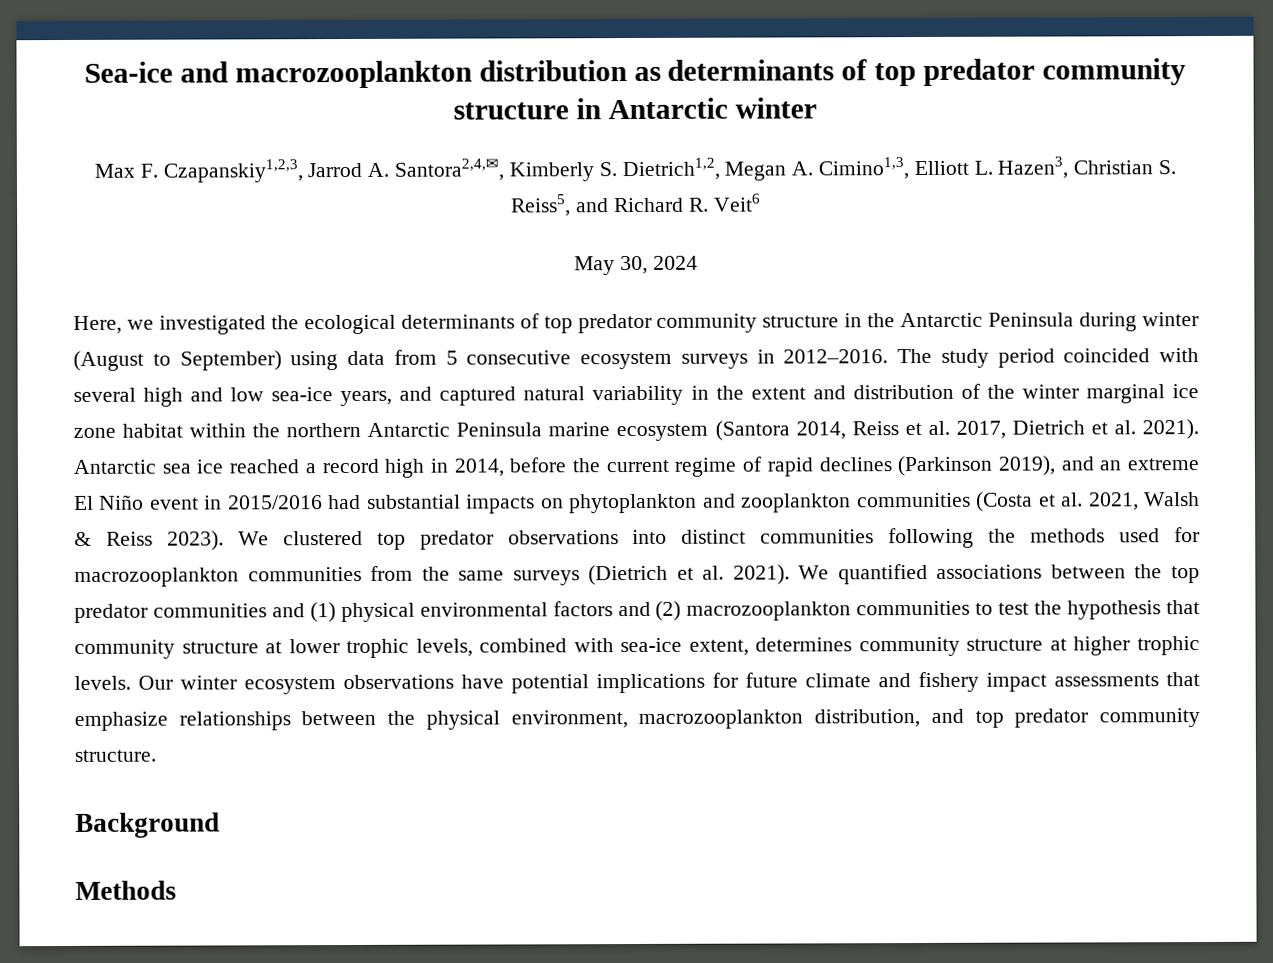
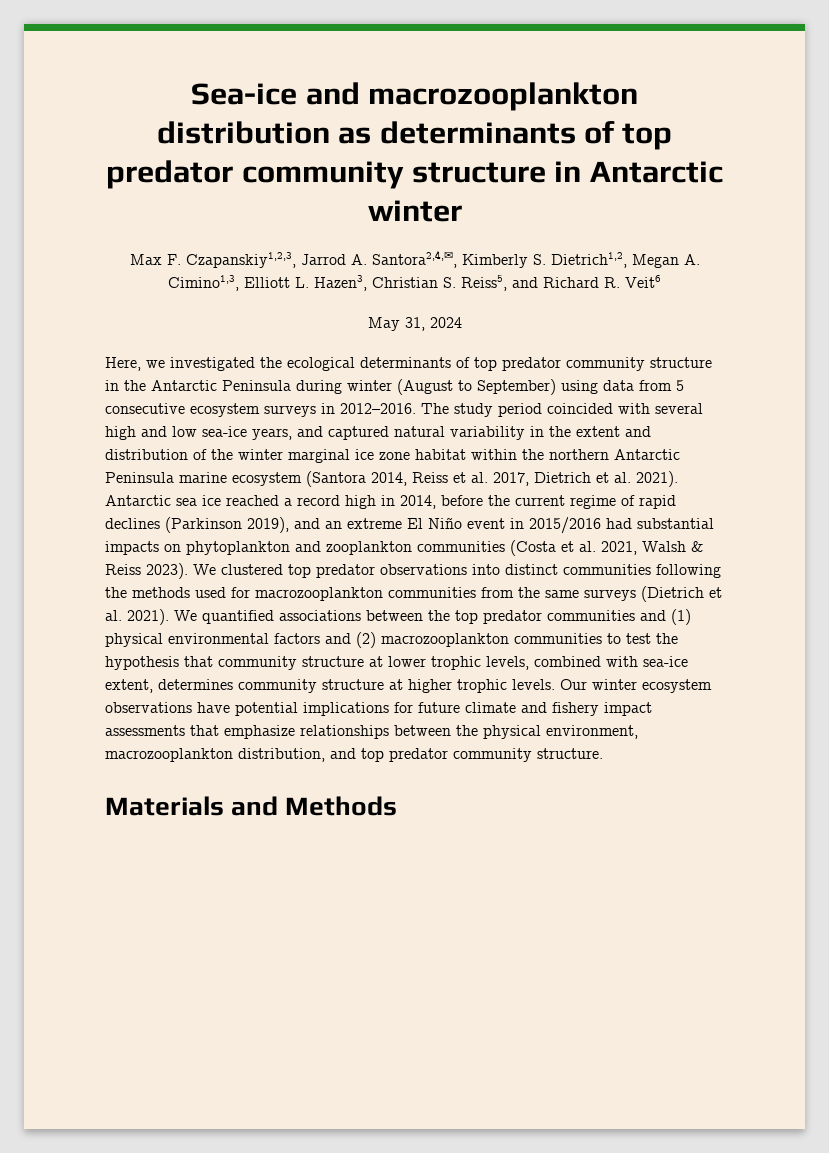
[619,255,648,275] 30, -> [404,317,425,331] 31,
[75,812,220,838] Background // -> [105,796,279,816] Materials and

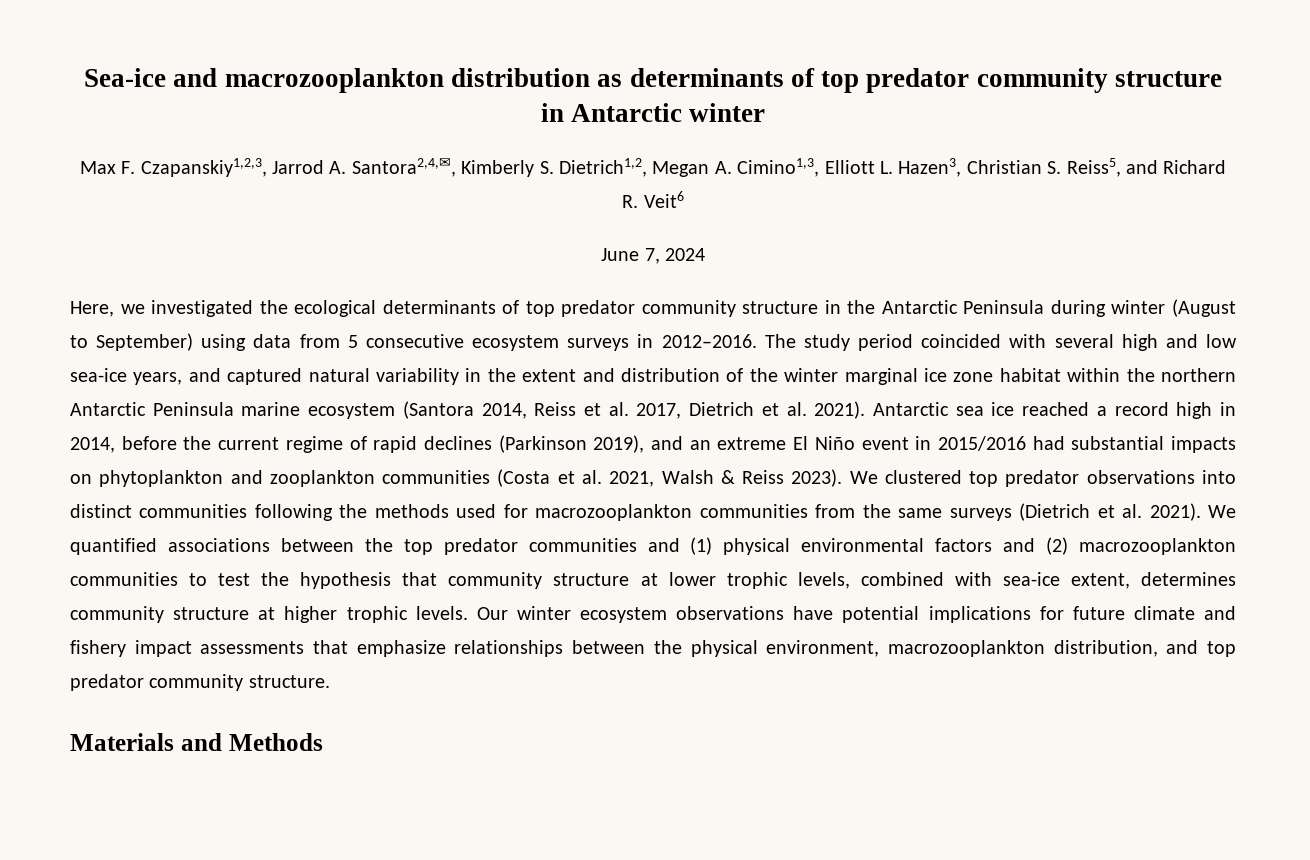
[367,317,425,331] May 31, -> [601,248,660,264] June 7,

